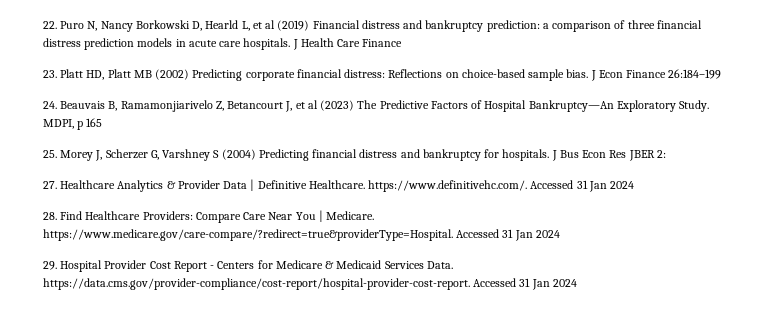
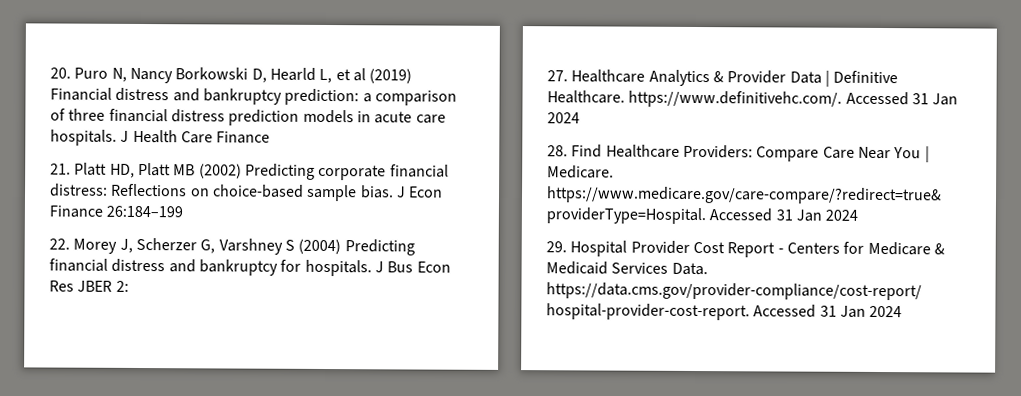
[43,21,57,29] 22. -> [50,67,71,79] 20.
[43,70,57,78] 23. -> [50,163,71,175] 21.
[43,100,710,112] [43,118,103,130] [43,150,57,158] 24. Beauvais B, Ramamonjiarivelo Z, Betancourt J, et al (2023) The Predictive Factors of Hospital Bankruptcy—An Exploratory Study. MDPI, p 165 // 25. -> [49,238,70,250] 22.

